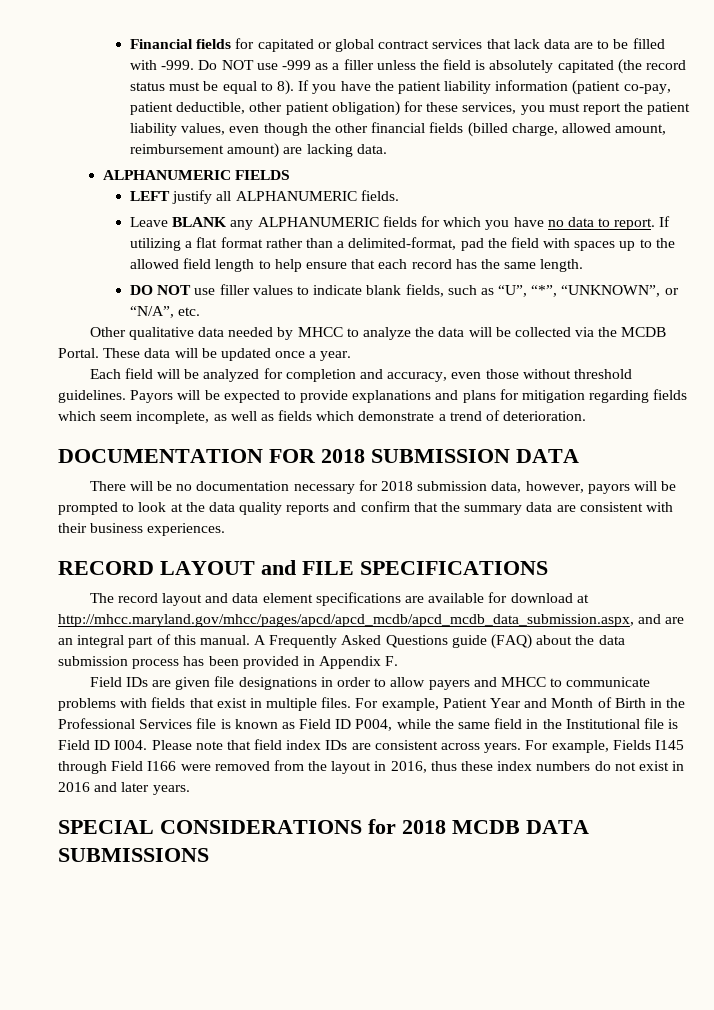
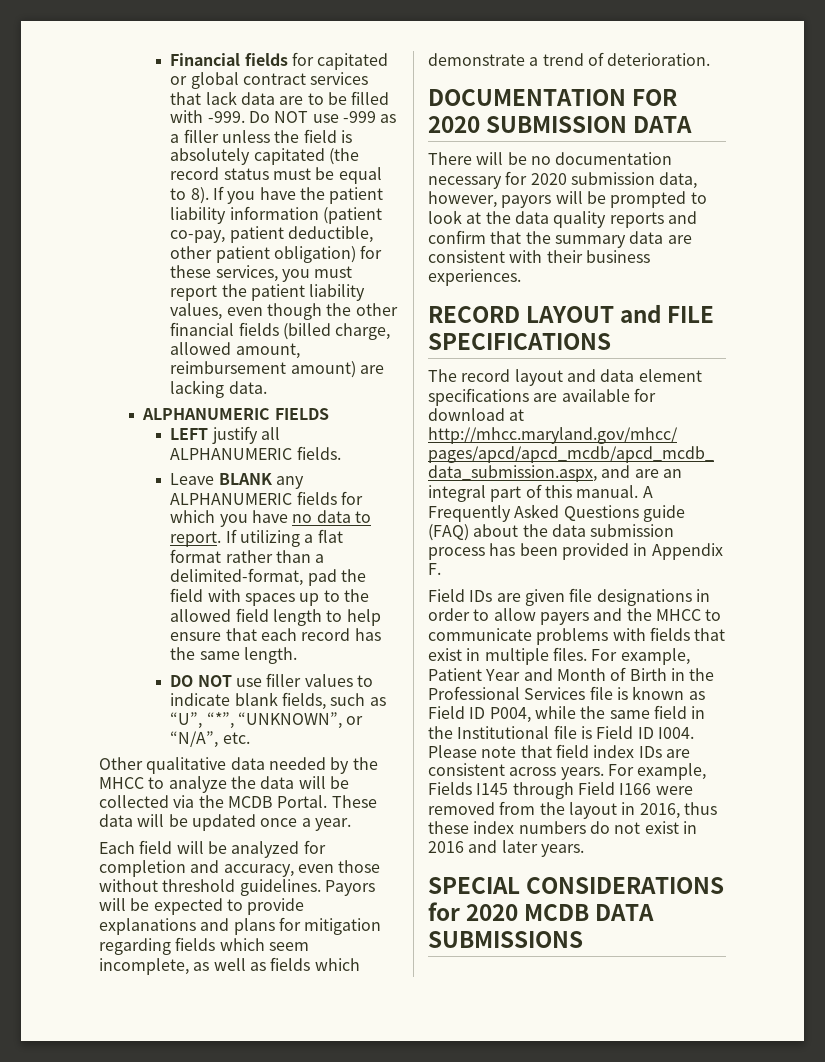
(294, 333) none -> [352,757,378,770] the
[321,449,365,463] 2018 -> [428,116,480,133] 2020
[380,481,413,491] 2018 -> [530,173,567,185] 2020
(497, 682) none -> [626,608,652,621] the
[402,820,446,834] 2018 -> [466,904,519,921] 2020

